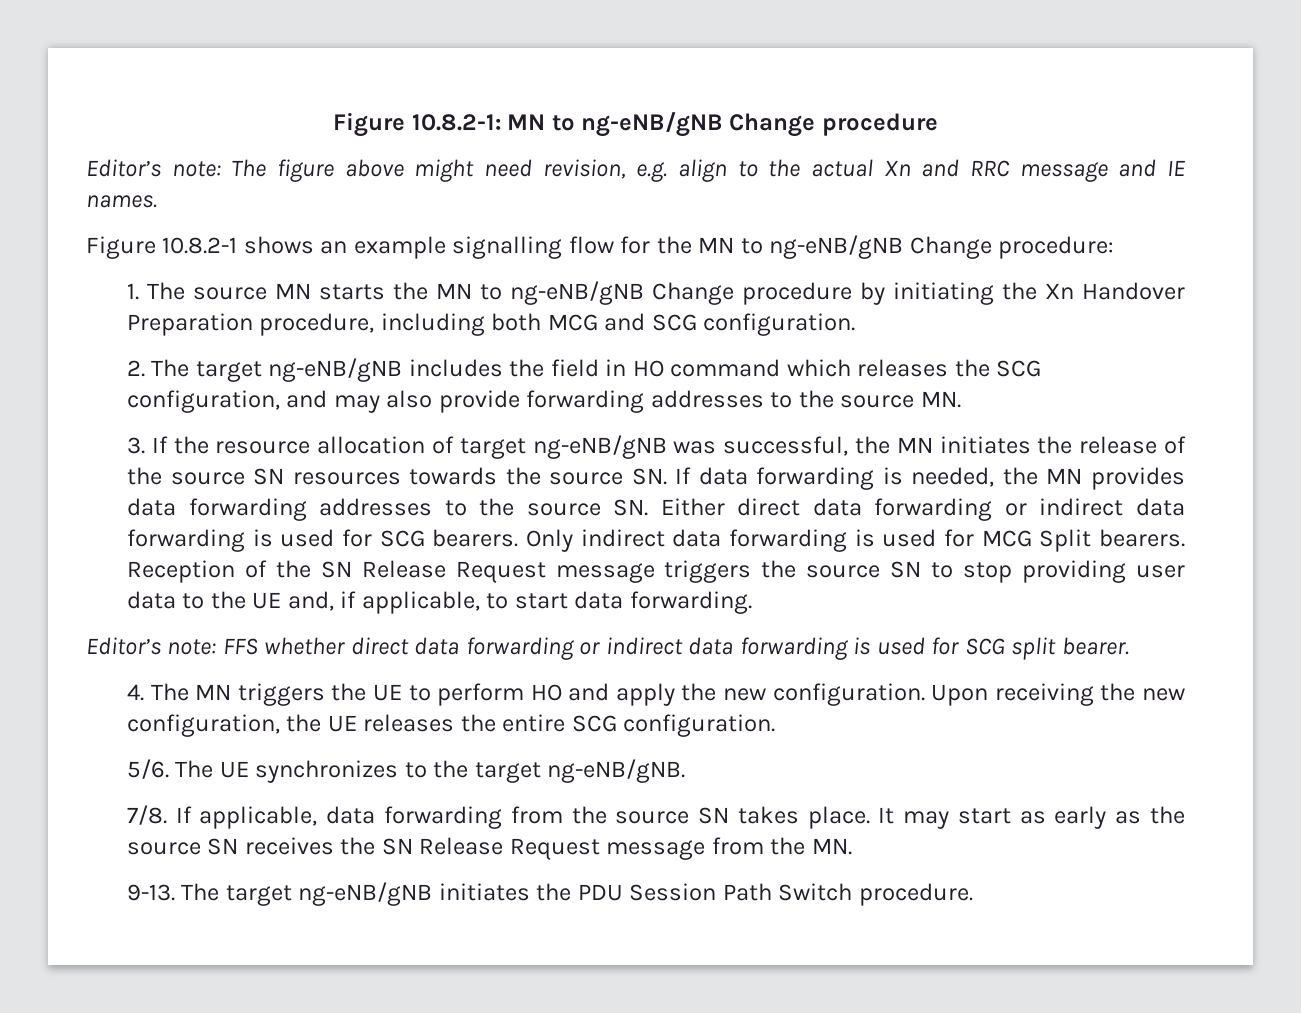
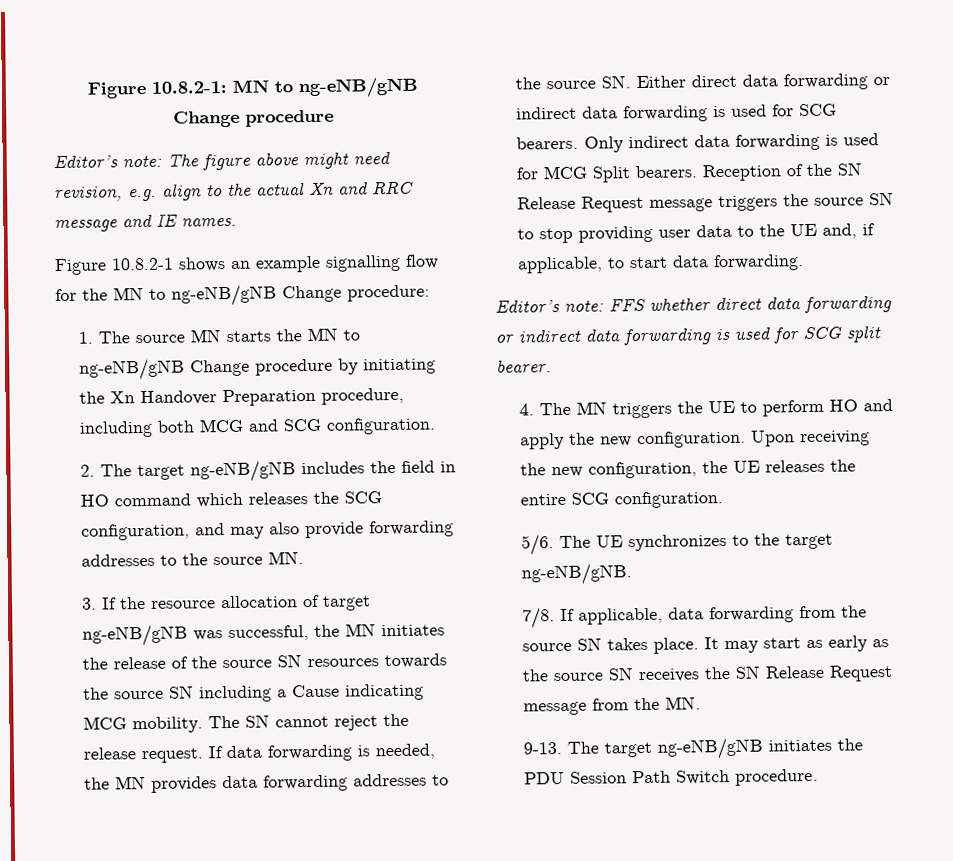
[631,468,667,485] SN. -> [168,683,424,703] [82,713,409,734] [82,747,203,764] SN including a Cause indicating MCG mobility. The SN cannot reject the release request.

